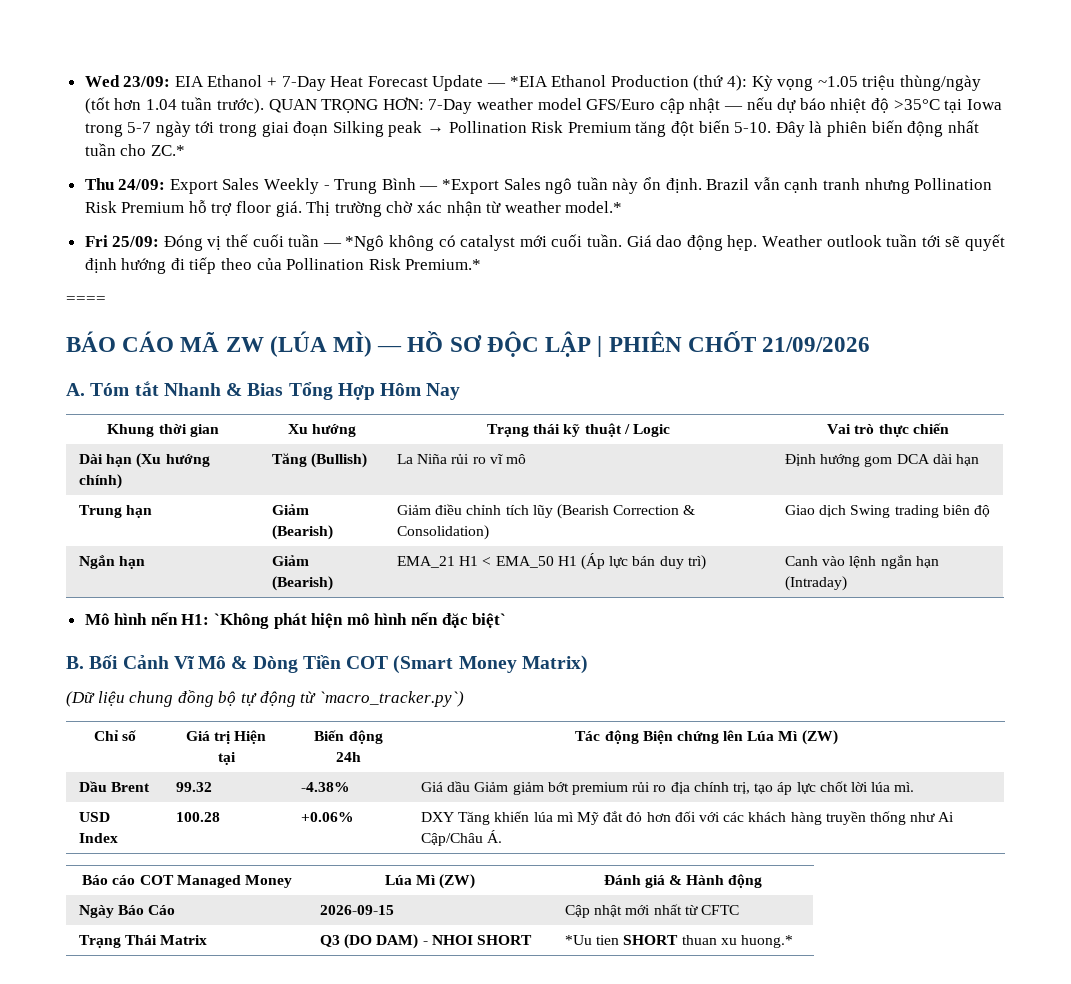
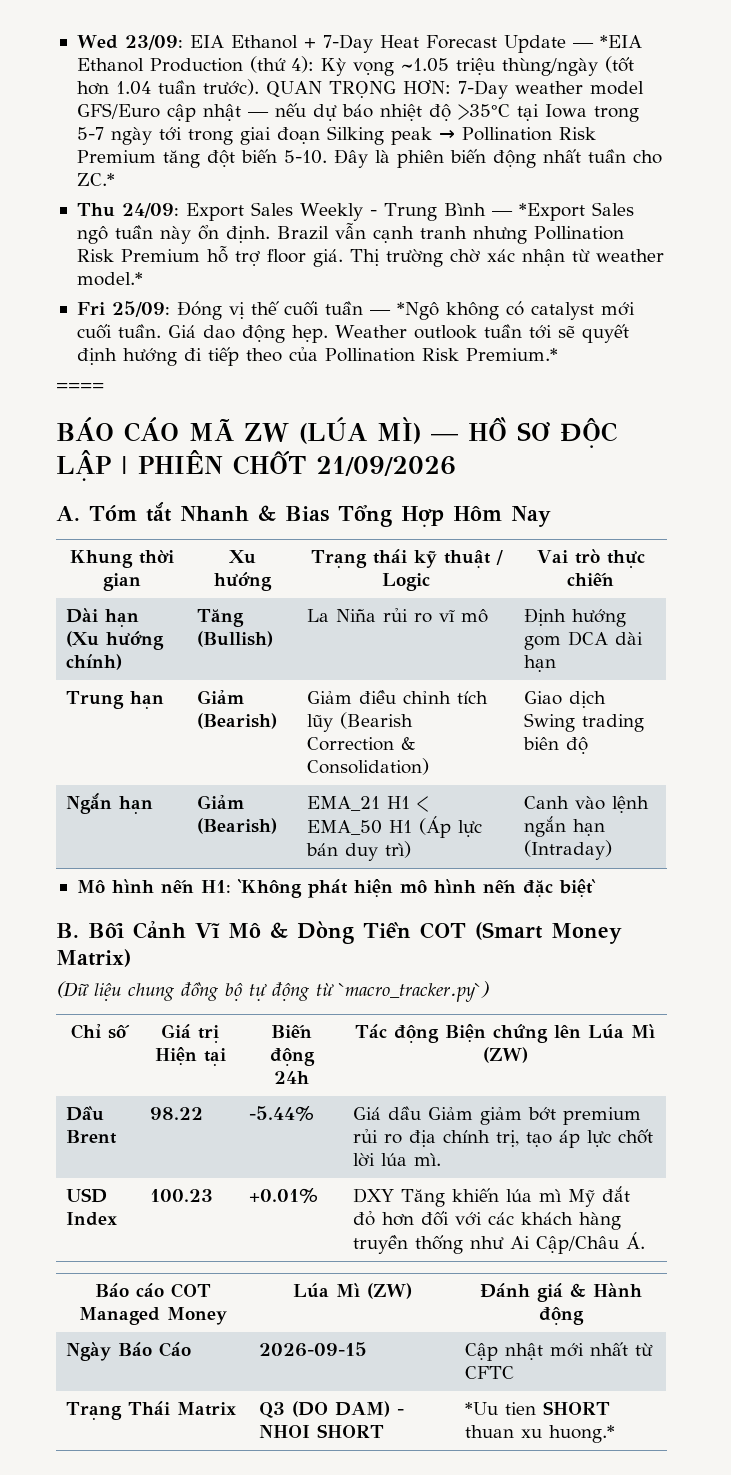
[176,782,213,792] [301,782,351,792] 99.32 | -4.38% -> [150,1107,204,1120] [249,1106,315,1121] 98.22 | -5.44%
[176,812,221,822] [301,812,355,822] 100.28 | +0.06% -> [150,1189,214,1202] [249,1188,319,1203] 100.23 | +0.01%

